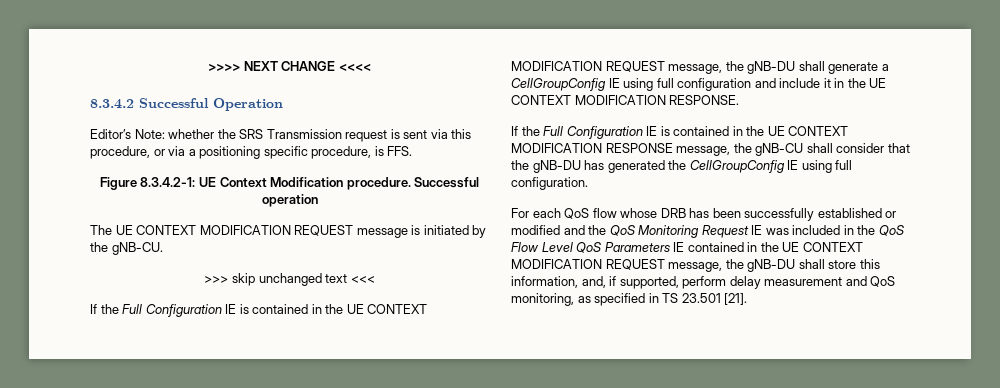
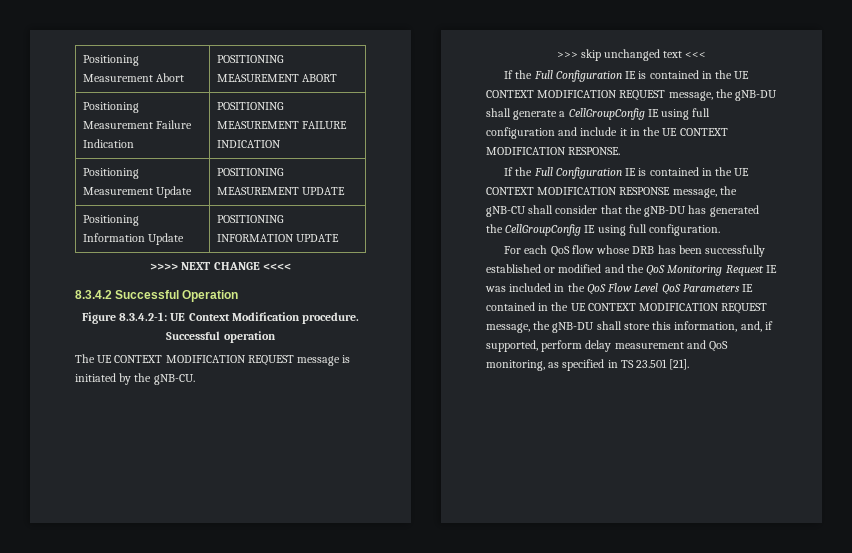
(208, 67) none -> [82,55,139,66] [82,73,184,82] [216,55,284,63] [216,74,337,82] [82,102,139,113] [82,120,192,129] [82,139,134,148] [216,102,284,110] [216,121,347,129] [216,140,281,148] [82,168,139,179] [82,186,192,198] [216,168,284,176] [216,187,345,195] [82,215,139,226] [82,233,184,245] [216,215,284,223] [216,234,339,242] Positioning Measurement Abort | POSITIONING MEASUREMENT ABORT // Positioning Measurement Failure Indication | POSITIONING MEASUREMENT FAILURE INDICATION // Positioning Measurement Update | POSITIONING MEASUREMENT UPDATE // Positioning Information Update | POSITIONING INFORMATION UPDATE //
[90,129,472,142] [90,146,413,159] // Editor’s Note: whether the SRS Transmission request is sent via this procedure, or via a positioning specific procedure, is FFS. -> (239, 296) none

